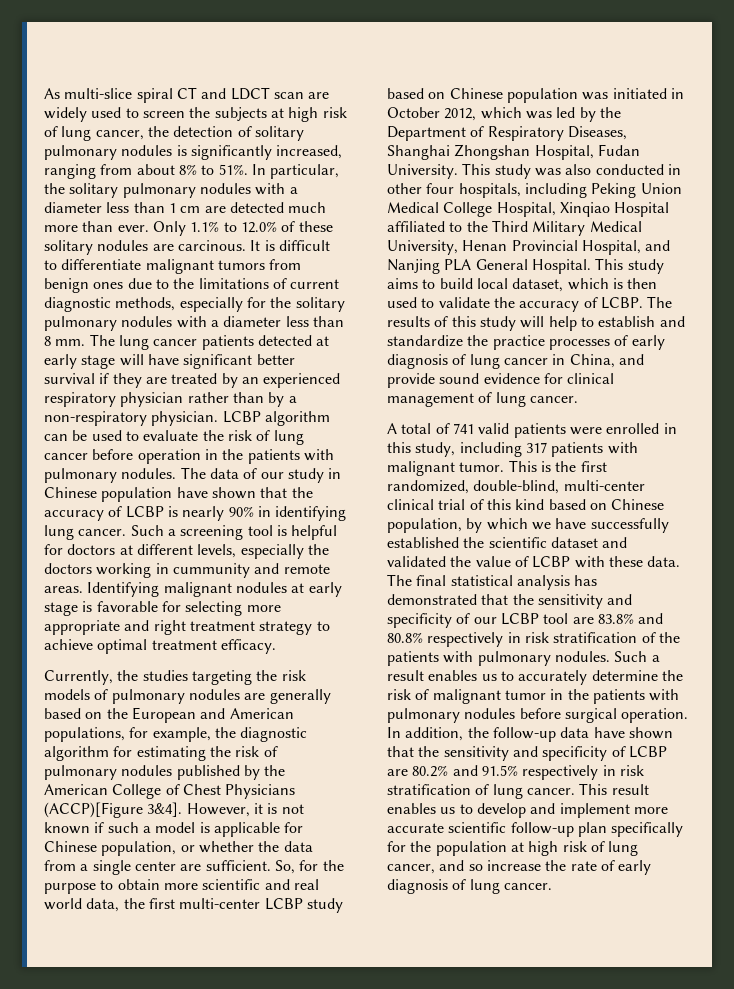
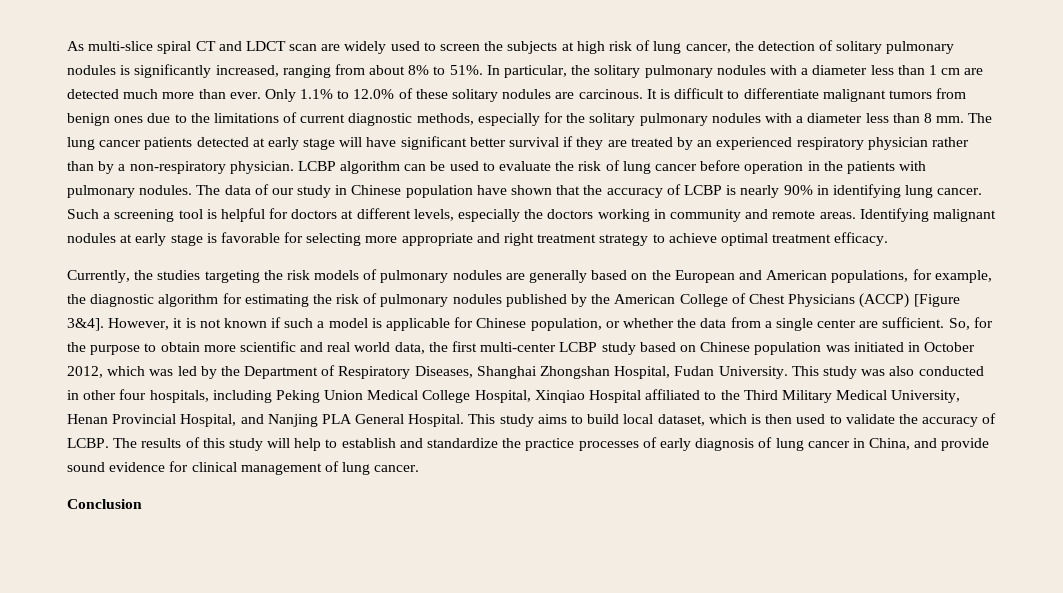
[172,563,250,578] cummunity -> [669,209,741,222] community
[44,802,143,818] (ACCP)[Figure -> [859,293,960,308] (ACCP) [Figure
[387,423,677,438] [387,442,638,457] [387,460,607,476] [387,480,645,494] [387,499,665,510] [387,518,669,533] [387,537,628,548] [387,556,681,568] [387,574,598,590] [387,594,633,609] [387,613,664,628] [387,632,680,647] [387,651,660,666] [387,670,683,685] [387,689,680,704] [387,708,689,723] [387,727,673,742] [387,746,667,761] [387,765,644,780] [387,783,649,799] [387,803,668,818] [387,822,684,837] [387,841,639,856] [387,860,652,875] [387,879,552,894] A total of 741 valid patients were enrolled in this study, including 317 patients with malignant tumor. This is the first randomized, double-blind, multi-center clinical trial of this kind based on Chinese population, by which we have successfully established the scientific dataset and validated the value of LCBP with these data. The final statistical analysis has demonstrated that the sensitivity and specificity of our LCBP tool are 83.8% and 80.8% respectively in risk stratification of the patients with pulmonary nodules. Such a result enables us to accurately determine the risk of malignant tumor in the patients with pulmonary nodules before surgical operation. In addition, the follow-up data have shown that the sensitivity and specificity of LCBP are 80.2% and 91.5% respectively in risk stratification of lung cancer. This result enables us to develop and implement more accurate scientific follow-up plan specifically for the population at high risk of lung cancer, and so increase the rate of early diagnosis of lung cancer. -> [67,499,142,509] Conclusion

